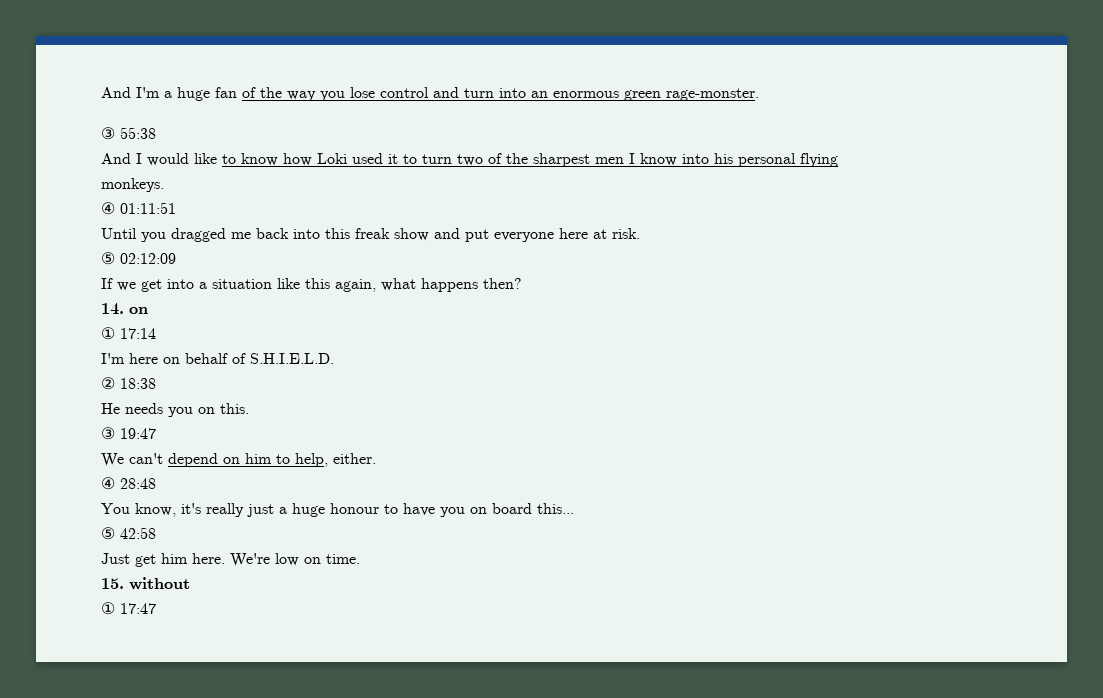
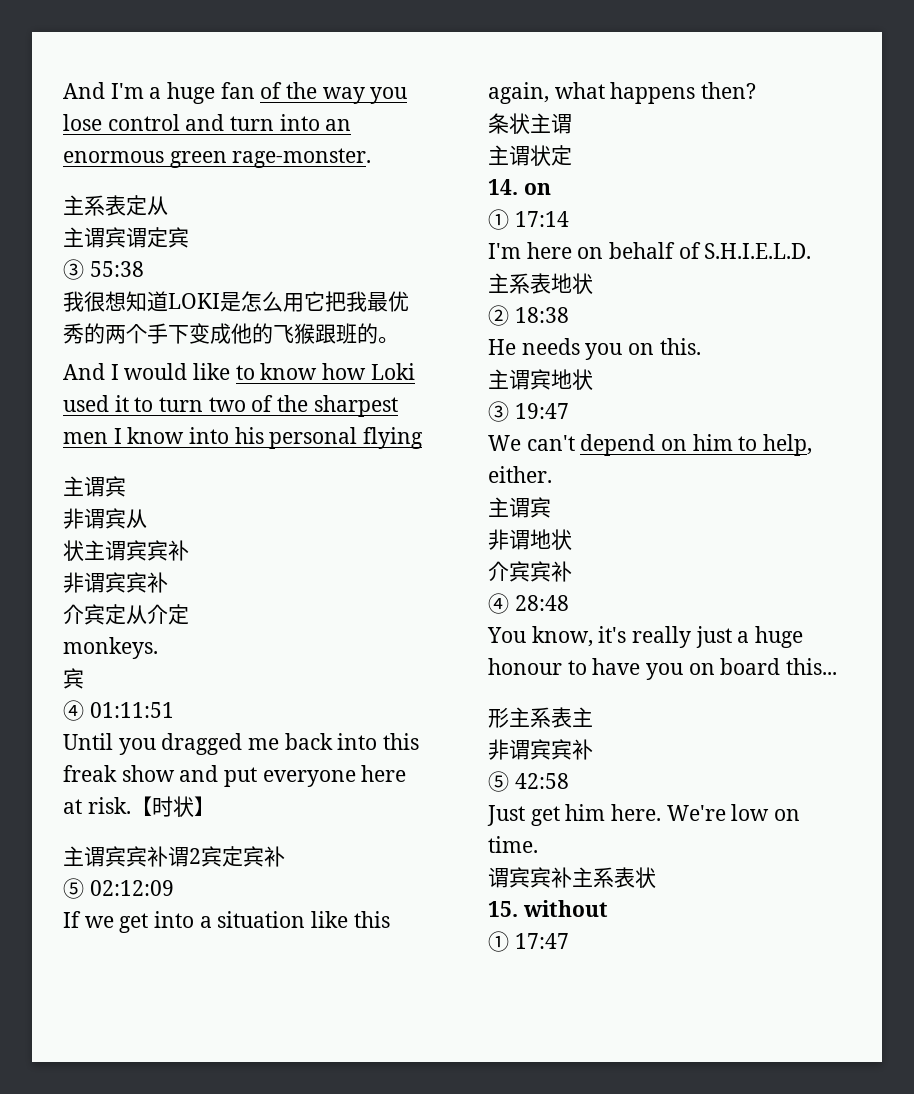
[101,127,156,140] ③ 55:38 -> [63,195,168,216] [63,227,189,248] [63,259,144,280] [63,291,409,312] [63,323,399,344] 主系表定从 // 主谓宾谓定宾 // ③ 55:38 // 我很想知道LOKI是怎么用它把我最优秀的两个手下变成他的飞猴跟班的。
(838, 160) none -> [63,476,126,497] [63,508,147,529] [63,540,189,561] [63,572,168,593] [63,604,189,625] // 主谓宾 // 非谓宾从 // 状主谓宾宾补 // 非谓宾宾补 // 介宾定从介定
(164, 185) none -> [63,668,84,689] // 宾
(640, 233) none -> [130,796,215,817] [63,846,285,867] 【时状】 // 主谓宾宾补谓2宾定宾补
(522, 283) none -> [488,113,572,134] [488,145,572,166] // 条状主谓 // 主谓状定
(334, 358) none -> [488,273,593,294] // 主系表地状
(249, 408) none -> [488,369,593,390] // 主谓宾地状
(376, 458) none -> [488,497,551,518] [488,529,572,550] [488,561,572,582] // 主谓宾 // 非谓地状 // 介宾宾补
(574, 508) none -> [488,707,593,728] [488,739,593,760] // 形主系表主 // 非谓宾宾补
(360, 559) none -> [488,867,656,888] // 谓宾宾补主系表状

